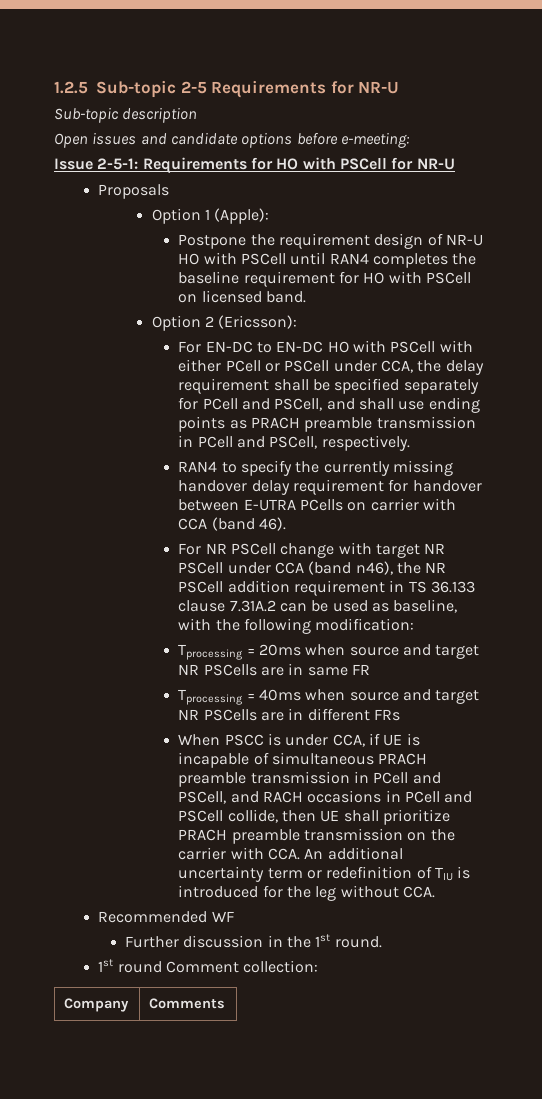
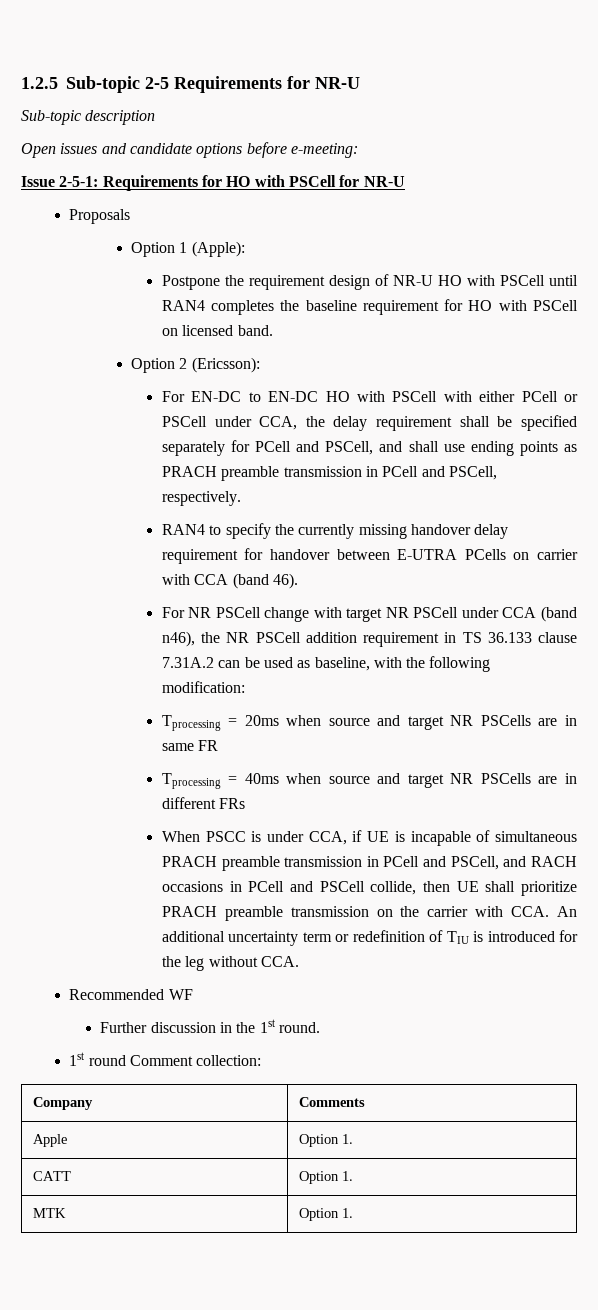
(226, 1003) none -> [32,1134,67,1147] [298,1134,353,1147] [32,1171,71,1181] [298,1171,353,1184] [32,1208,66,1218] [298,1208,353,1221] // Apple | Option 1. // CATT | Option 1. // MTK | Option 1.

